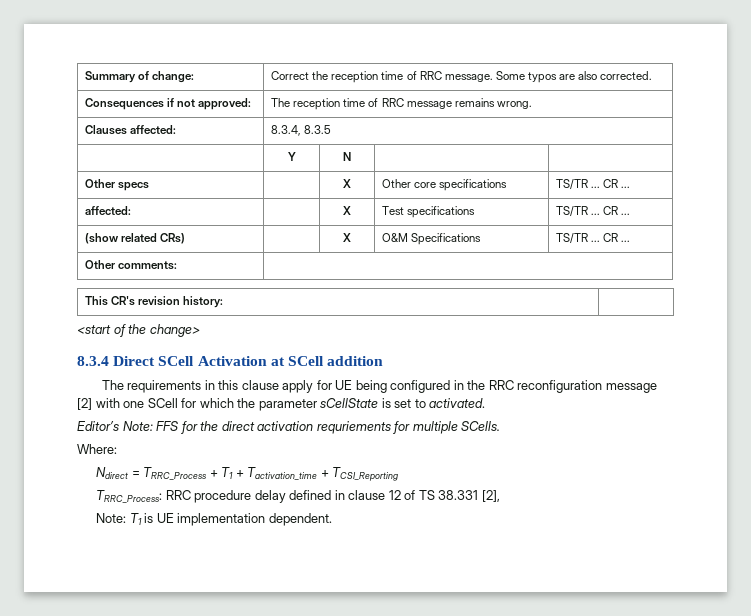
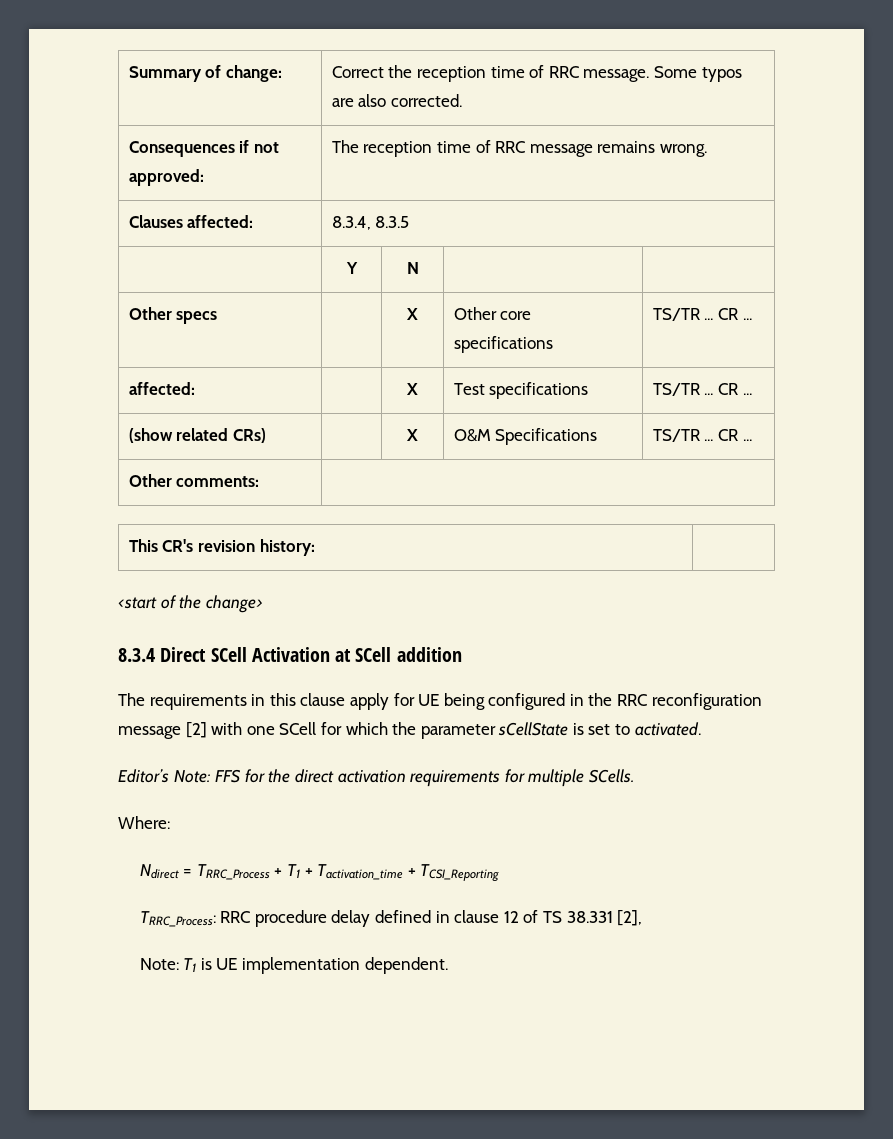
[316,421,391,434] requriements -> [410,770,501,787] requirements

